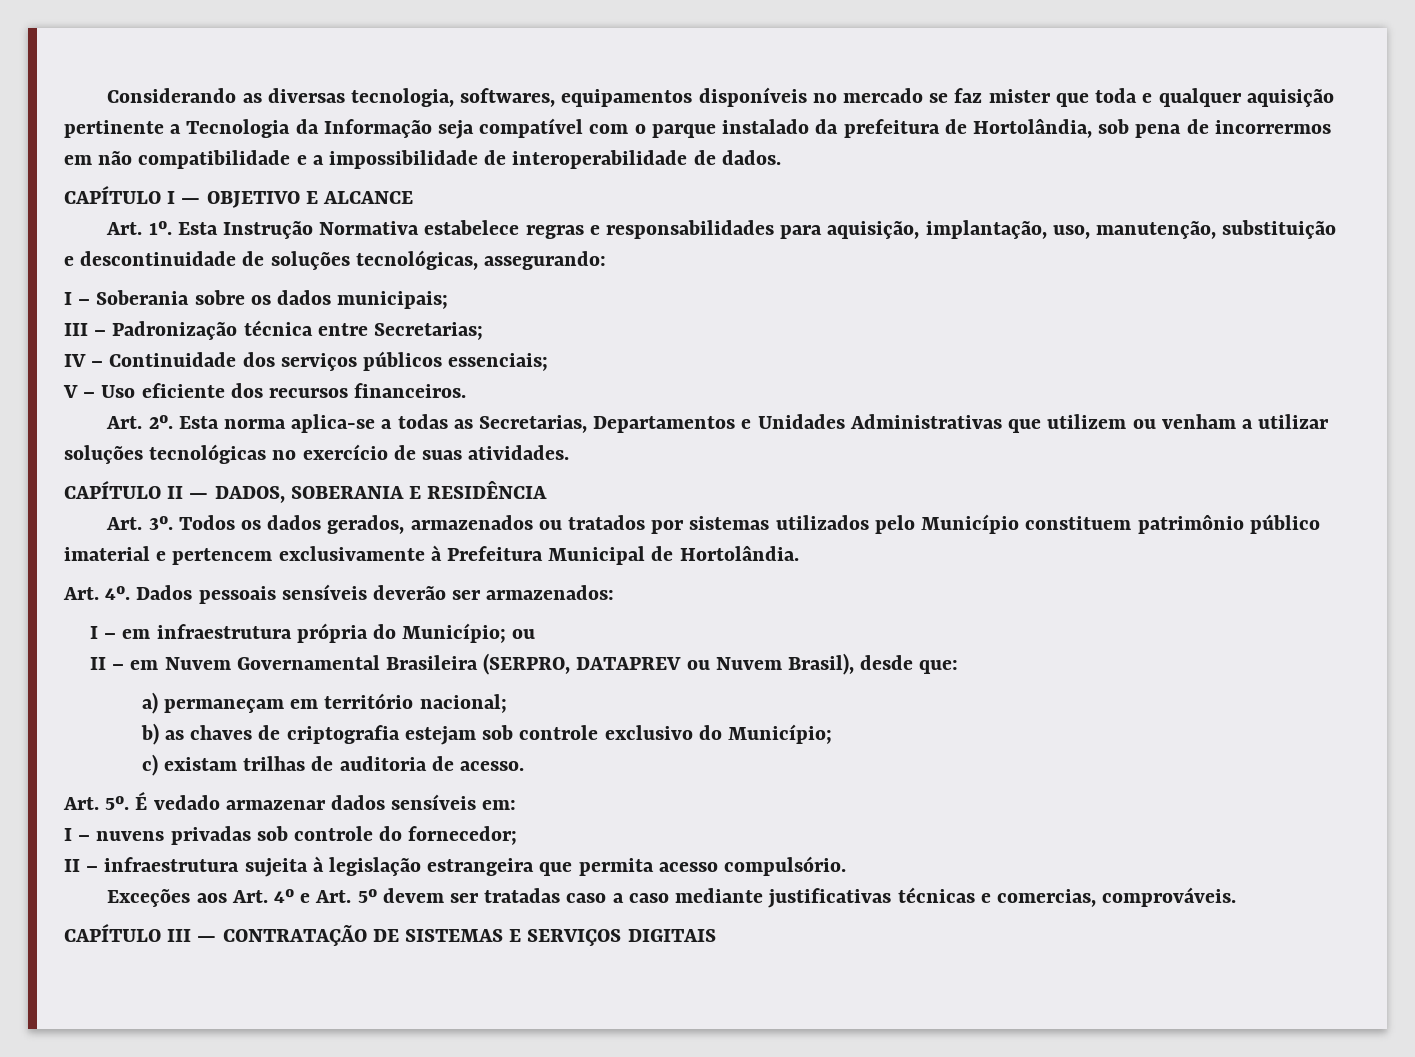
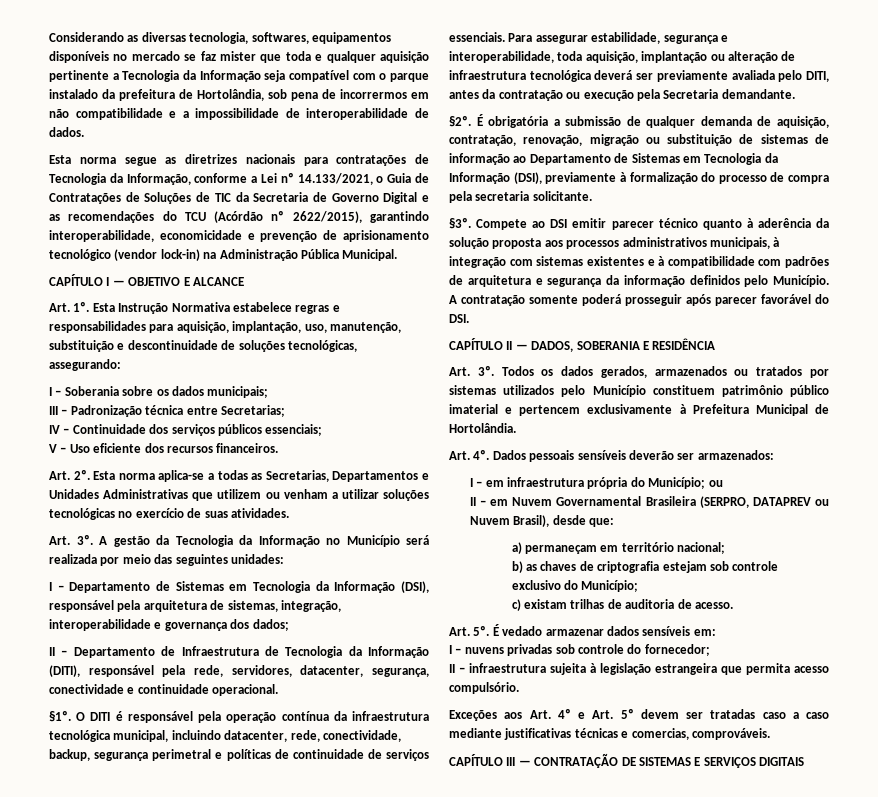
(781, 157) none -> [49,154,429,166] [49,173,430,185] [49,192,429,204] [49,211,429,223] [49,230,430,242] [49,249,398,261] // Esta norma segue as diretrizes nacionais para contratações de Tecnologia da Informação, conforme a Lei nº 14.133/2021, o Guia de Contratações de Soluções de TIC da Secretaria de Governo Digital e as recomendações do TCU (Acórdão nº 2622/2015), garantindo interoperabilidade, economicidade e prevenção de aprisionamento tecnológico (vendor lock-in) na Administração Pública Municipal.
(570, 452) none -> [49,535,429,547] [49,554,284,566] [49,581,430,593] [49,600,341,612] [49,619,289,631] [49,646,429,658] [49,665,429,677] [49,684,279,696] [49,711,430,723] [49,730,401,742] [49,749,429,761] [449,32,728,44] [449,51,796,63] [449,70,829,82] [449,89,795,101] [449,114,829,128] [449,134,829,146] [449,153,778,165] [449,172,829,184] [449,191,592,203] [449,218,829,230] [449,237,780,249] [449,256,829,268] [449,275,829,287] [449,294,829,306] [449,314,469,323] // Art. 3º. A gestão da Tecnologia da Informação no Município será realizada por meio das seguintes unidades: // I – Departamento de Sistemas em Tecnologia da Informação (DSI), responsável pela arquitetura de sistemas, integração, interoperabilidade e governança dos dados; // II – Departamento de Infraestrutura de Tecnologia da Informação (DITI), responsável pela rede, servidores, datacenter, segurança, conectividade e continuidade operacional. // §1º. O DITI é responsável pela operação contínua da infraestrutura tecnológica municipal, incluindo datacenter, rede, conectividade, backup, segurança perimetral e políticas de continuidade de serviços essenciais. Para assegurar estabilidade, segurança e interoperabilidade, toda aquisição, implantação ou alteração de infraestrutura tecnológica deverá ser previamente avaliada pelo DITI, antes da contratação ou execução pela Secretaria demandante. // §2º. É obrigatória a submissão de qualquer demanda de aquisição, contratação, renovação, migração ou substituição de sistemas de informação ao Departamento de Sistemas em Tecnologia da Informação (DSI), previamente à formalização do processo de compra pela secretaria solicitante. // §3º. Compete ao DSI emitir parecer técnico quanto à aderência da solução proposta aos processos administrativos municipais, à integração com sistemas existentes e à compatibilidade com padrões de arquitetura e segurança da informação definidos pelo Município. A contratação somente poderá prosseguir após parecer favorável do DSI.

